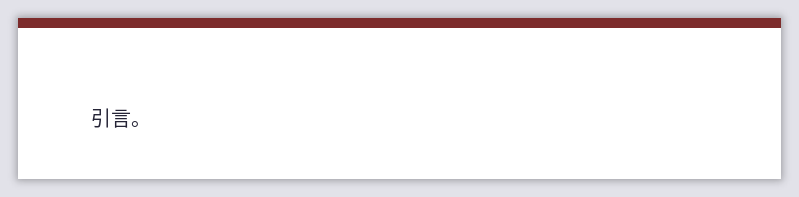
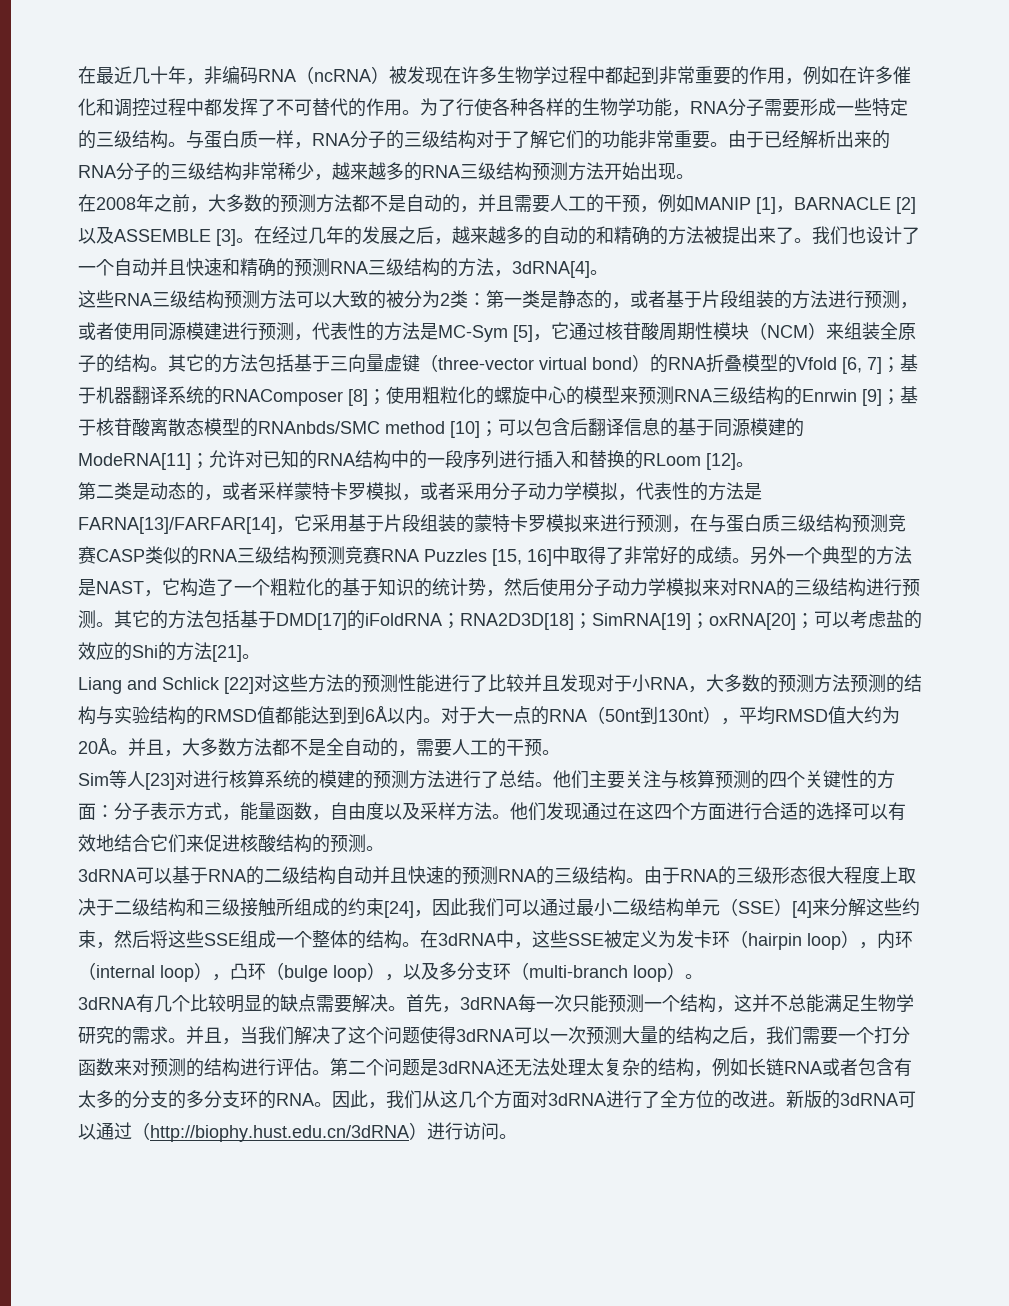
[91,108,131,128] 引言 -> [78,66,911,85] [78,98,908,117] [78,130,890,149] [78,162,694,181] [78,194,916,214] [78,226,920,246] [78,258,608,278] [78,290,918,309] [78,322,916,342] [78,354,918,374] [78,386,918,406] [78,418,804,438] [78,450,754,470] [78,482,762,501] [78,514,906,534] [78,546,912,566] [78,578,920,597] [78,610,922,630] [78,642,260,662] [78,674,922,694] [78,705,900,725] [78,737,560,757] [78,770,895,790] [78,802,906,821] [78,834,384,853] [78,866,916,885] [78,898,920,918] [78,930,913,950] [78,962,703,982] [78,994,914,1013] [78,1026,910,1045] [78,1058,912,1077] [78,1090,916,1109] [78,1122,499,1142] 在最近几十年，非编码RNA（ncRNA）被发现在许多生物学过程中都起到非常重要的作用，例如在许多催化和调控过程中都发挥了不可替代的作用。为了行使各种各样的生物学功能，RNA分子需要形成一些特定的三级结构。与蛋白质一样，RNA分子的三级结构对于了解它们的功能非常重要。由于已经解析出来的RNA分子的三级结构非常稀少，越来越多的RNA三级结构预测方法开始出现。 // 在2008年之前，大多数的预测方法都不是自动的，并且需要人工的干预，例如MANIP [1]，BARNACLE [2]以及ASSEMBLE [3]。在经过几年的发展之后，越来越多的自动的和精确的方法被提出来了。我们也设计了一个自动并且快速和精确的预测RNA三级结构的方法，3dRNA[4]。 // 这些RNA三级结构预测方法可以大致的被分为2类：第一类是静态的，或者基于片段组装的方法进行预测，或者使用同源模建进行预测，代表性的方法是MC-Sym [5]，它通过核苷酸周期性模块（NCM）来组装全原子的结构。其它的方法包括基于三向量虚键（three-vector virtual bond）的RNA折叠模型的Vfold [6, 7]；基于机器翻译系统的RNAComposer [8]；使用粗粒化的螺旋中心的模型来预测RNA三级结构的Enrwin [9]；基于核苷酸离散态模型的RNAnbds/SMC method [10]；可以包含后翻译信息的基于同源模建的ModeRNA[11]；允许对已知的RNA结构中的一段序列进行插入和替换的RLoom [12]。 // 第二类是动态的，或者采样蒙特卡罗模拟，或者采用分子动力学模拟，代表性的方法是FARNA[13]/FARFAR[14]，它采用基于片段组装的蒙特卡罗模拟来进行预测，在与蛋白质三级结构预测竞赛CASP类似的RNA三级结构预测竞赛RNA Puzzles [15, 16]中取得了非常好的成绩。另外一个典型的方法是NAST，它构造了一个粗粒化的基于知识的统计势，然后使用分子动力学模拟来对RNA的三级结构进行预测。其它的方法包括基于DMD[17]的iFoldRNA；RNA2D3D[18]；SimRNA[19]；oxRNA[20]；可以考虑盐的效应的Shi的方法[21]。 // Liang and Schlick [22]对这些方法的预测性能进行了比较并且发现对于小RNA，大多数的预测方法预测的结构与实验结构的RMSD值都能达到到6Å以内。对于大一点的RNA（50nt到130nt），平均RMSD值大约为20Å。并且，大多数方法都不是全自动的，需要人工的干预。 // Sim等人[23]对进行核算系统的模建的预测方法进行了总结。他们主要关注与核算预测的四个关键性的方面：分子表示方式，能量函数，自由度以及采样方法。他们发现通过在这四个方面进行合适的选择可以有效地结合它们来促进核酸结构的预测。 // 3dRNA可以基于RNA的二级结构自动并且快速的预测RNA的三级结构。由于RNA的三级形态很大程度上取决于二级结构和三级接触所组成的约束[24]，因此我们可以通过最小二级结构单元（SSE）[4]来分解这些约束，然后将这些SSE组成一个整体的结构。在3dRNA中，这些SSE被定义为发卡环（hairpin loop），内环（internal loop），凸环（bulge loop），以及多分支环（multi-branch loop）。 // 3dRNA有几个比较明显的缺点需要解决。首先，3dRNA每一次只能预测一个结构，这并不总能满足生物学研究的需求。并且，当我们解决了这个问题使得3dRNA可以一次预测大量的结构之后，我们需要一个打分函数来对预测的结构进行评估。第二个问题是3dRNA还无法处理太复杂的结构，例如长链RNA或者包含有太多的分支的多分支环的RNA。因此，我们从这几个方面对3dRNA进行了全方位的改进。新版的3dRNA可以通过（http://biophy.hust.edu.cn/3dRNA）进行访问

